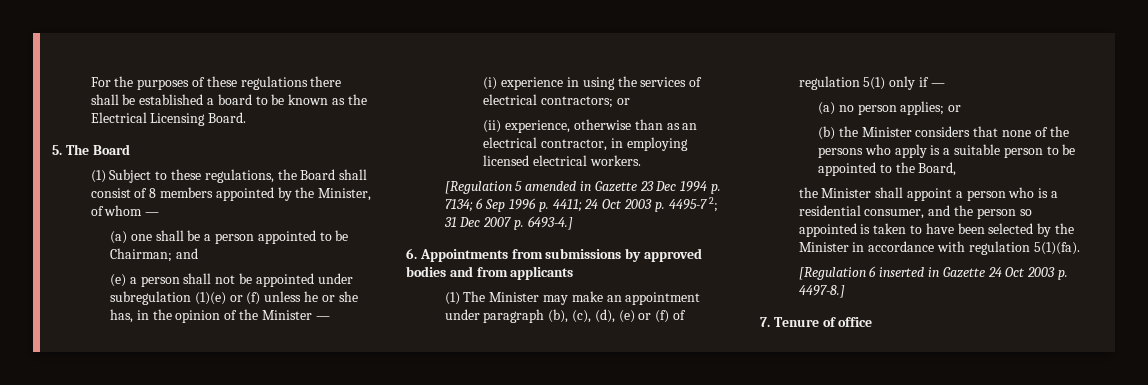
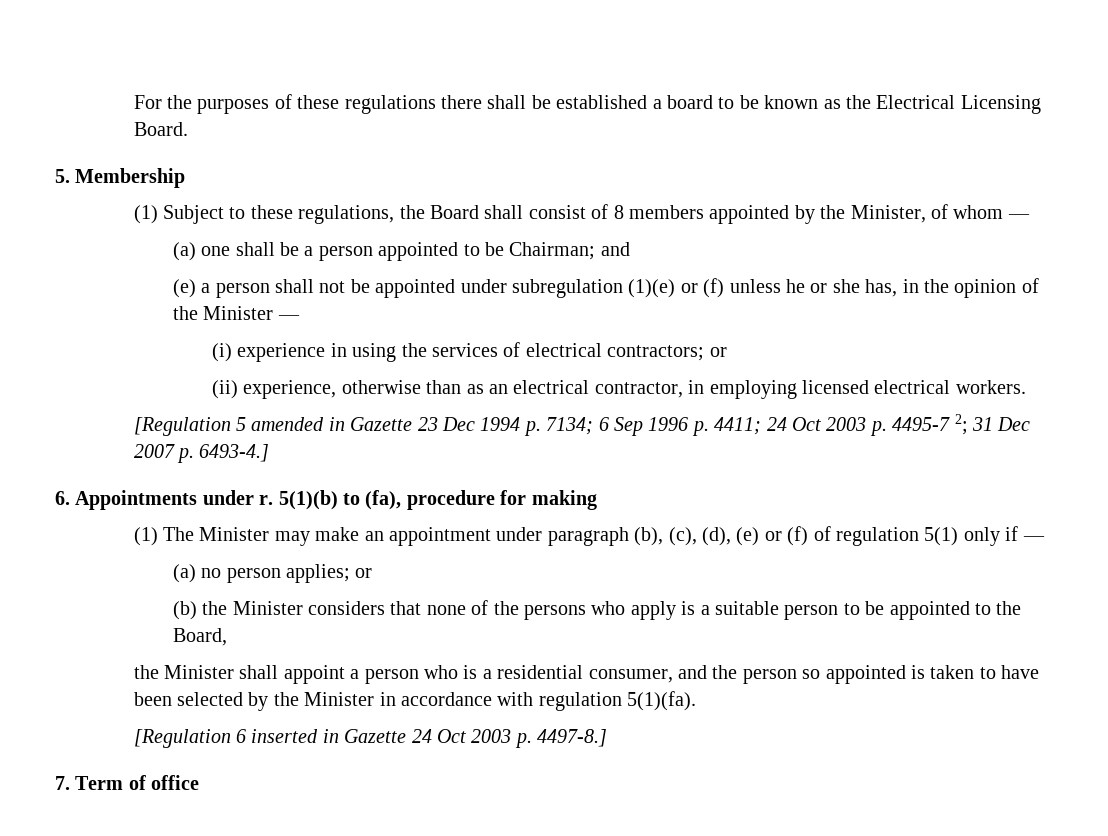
[65,144,130,155] The Board -> [75,168,186,188] Membership
[511,248,702,262] [406,266,574,280] from submissions by approved bodies and from applicants -> [202,490,597,510] under r. 5(1)(b) to (fa), procedure for making
[773,317,819,327] Tenure -> [75,776,124,790] Term

